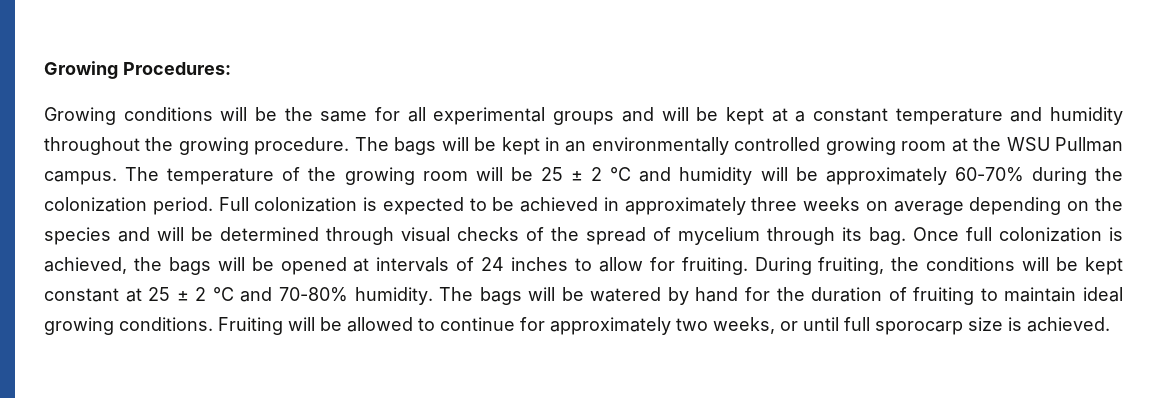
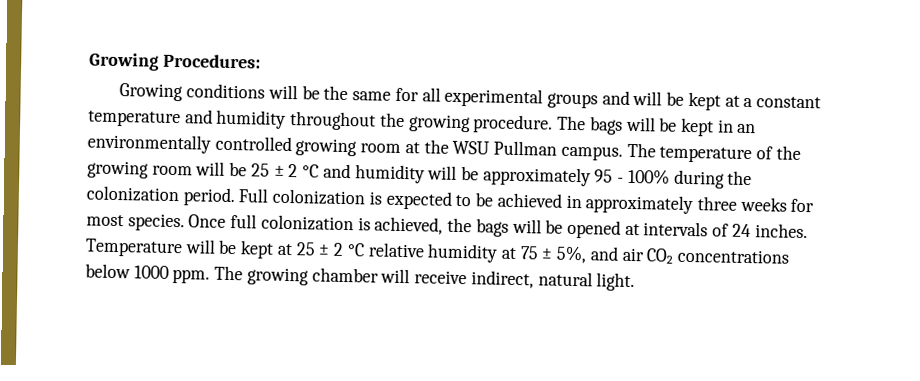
[954,167,1024,182] 60-70% -> [594,168,670,185] 95 - 100%
[865,197,1123,215] [44,227,906,245] on average depending on the species and will be determined through visual checks of the spread of mycelium through its bag. -> [790,198,815,213] [86,213,185,232] for most species.
[511,257,1124,275] [44,288,119,302] inches to allow for fruiting. During fruiting, the conditions will be kept constant -> [754,223,808,239] [85,238,275,259] inches. Temperature will be kept
[240,287,1124,305] [44,317,1110,335] and 70-80% humidity. The bags will be watered by hand for the duration of fruiting to maintain ideal growing conditions. Fruiting will be allowed to continue for approximately two weeks, or until full sporocarp size is achieved. -> [367,242,790,264] [85,263,636,292] relative humidity at 75 ± 5%, and air CO2 concentrations below 1000 ppm. The growing chamber will receive indirect, natural light.

